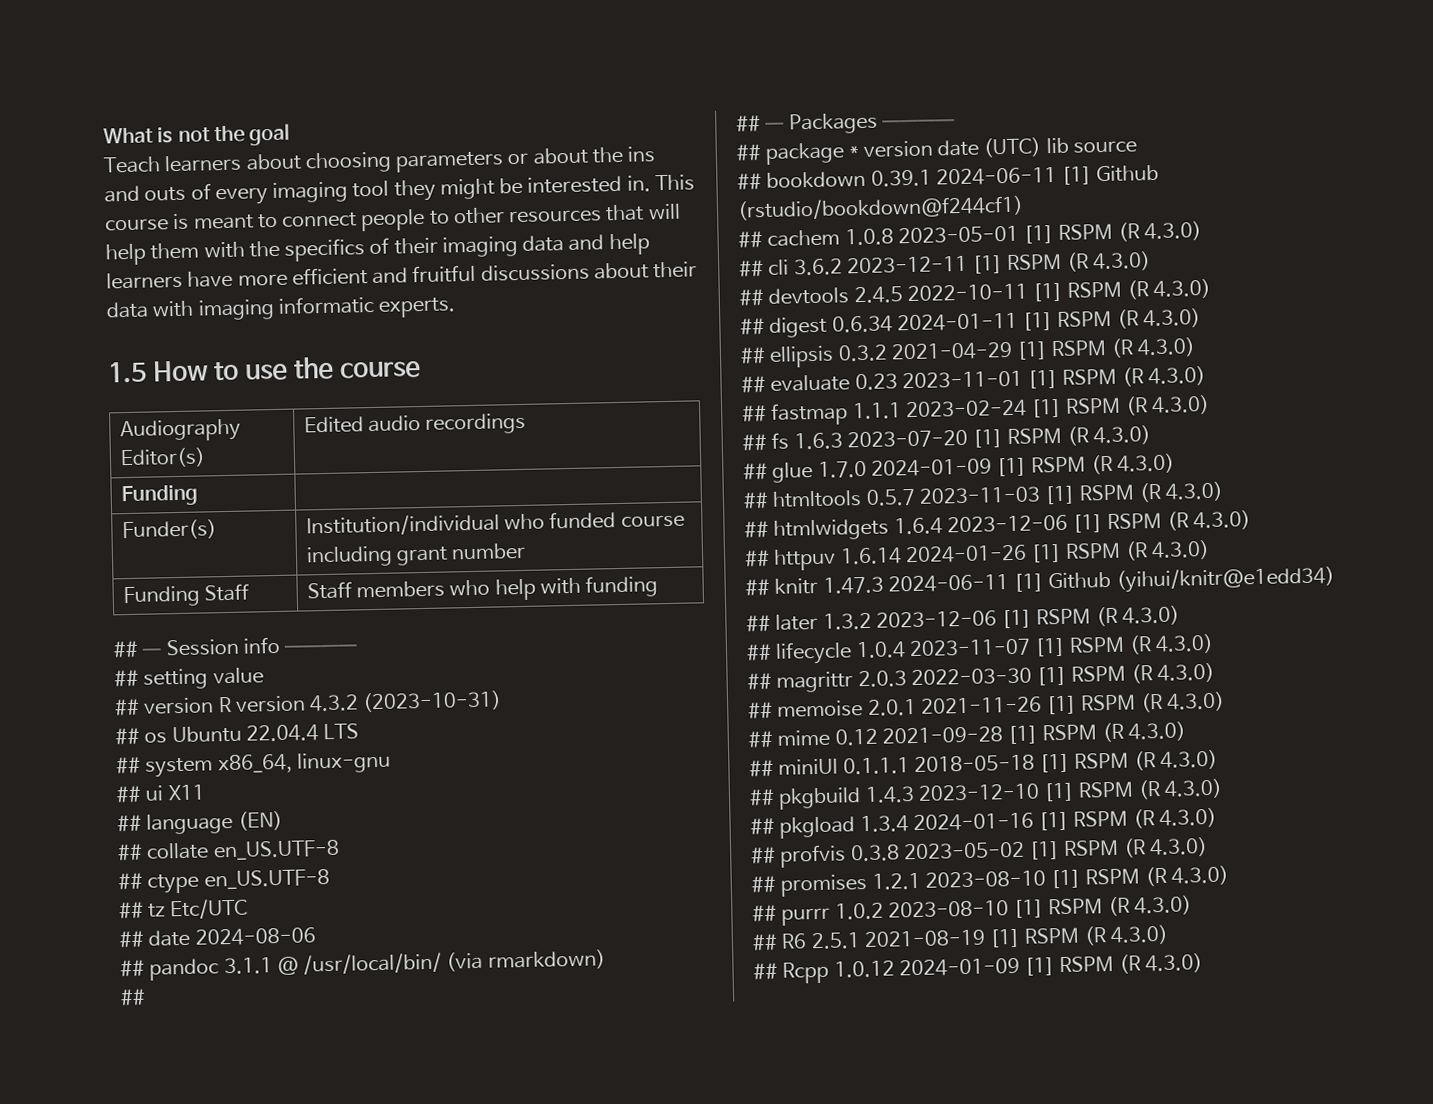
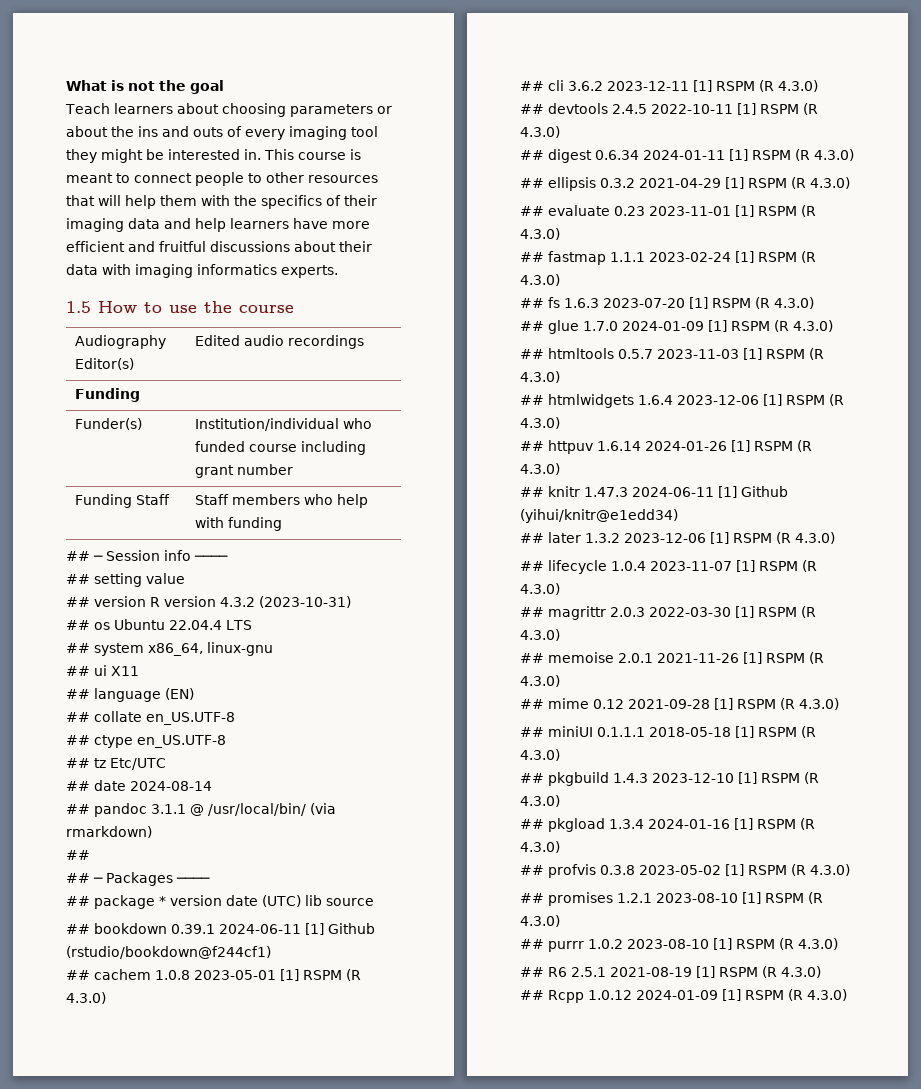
[277,295,375,315] informatic -> [197,264,277,275] informatics
[194,927,316,946] 2024-08-06 -> [130,781,212,791] 2024-08-14

